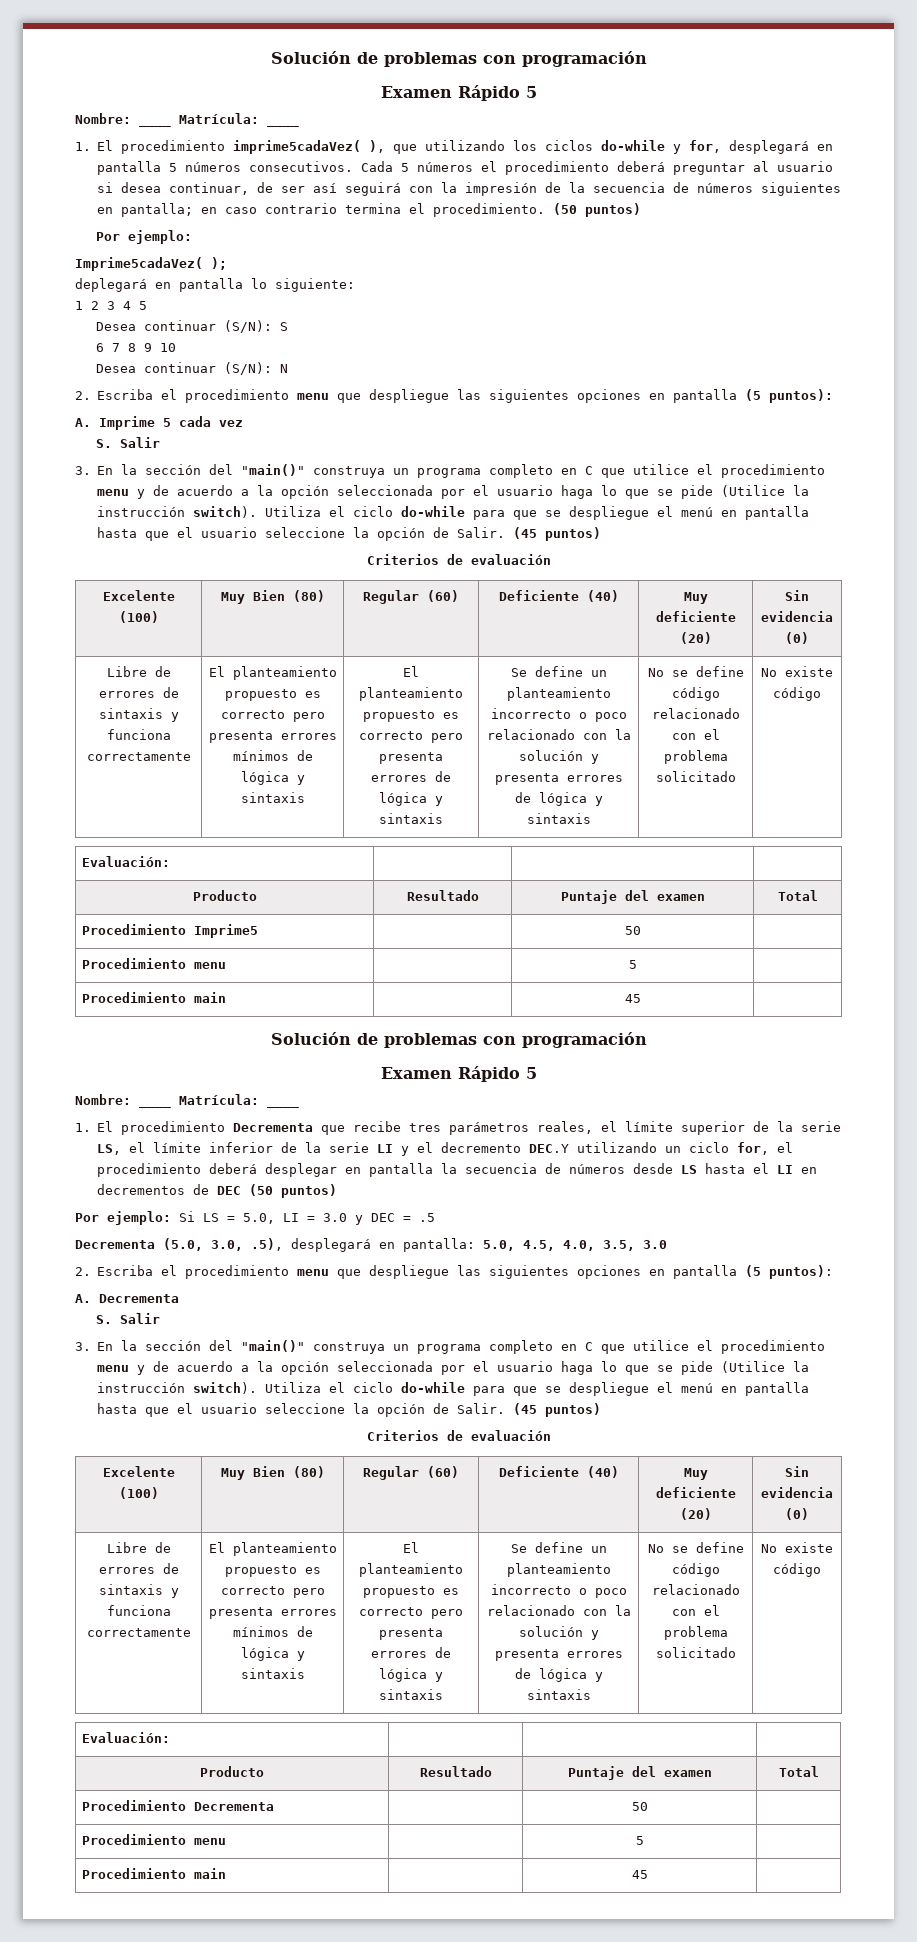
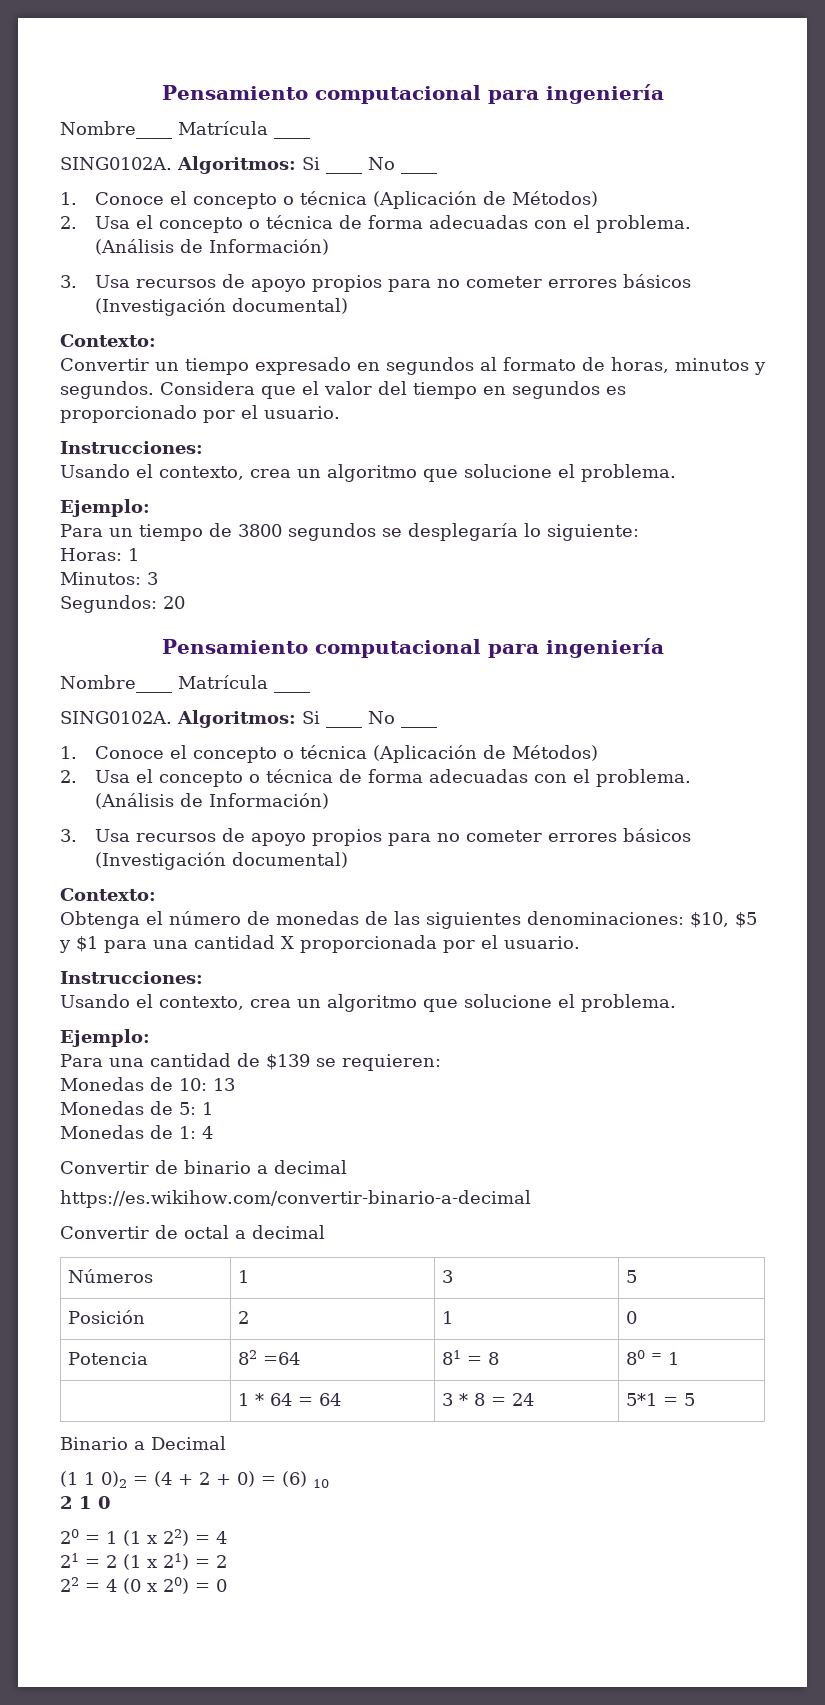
[270,51,647,67] [380,85,537,101] [75,113,131,124] [139,124,171,127] [179,113,259,124] [267,124,299,127] [75,140,834,154] [97,161,834,175] [97,182,842,196] [97,203,642,217] [95,230,192,244] [75,257,227,271] [75,278,243,292] Solución de problemas con programación // Examen Rápido 5 // Nombre: ____ Matrícula: ____ // 1. El procedimiento imprime5cadaVez( ), que utilizando los ciclos do-while y for, desplegará en pantalla 5 números consecutivos. Cada 5 números el procedimiento deberá preguntar al usuario si desea continuar, de ser así seguirá con la impresión de la secuencia de números siguientes en pantalla; en caso contrario termina el procedimiento. (50 puntos) // Por ejemplo: // Imprime5cadaVez( ); // deplegará en pantalla -> [161,84,664,104] [60,121,268,139] [274,135,310,139] [60,156,320,174] [326,170,362,174] [368,157,395,170] [401,170,437,174] [60,191,599,209] [60,215,692,233] [95,239,330,255] [60,274,692,292] [95,298,349,316] [60,334,156,347] [60,357,766,375] [60,381,626,399] [60,405,340,423] [60,441,203,454] [60,464,676,482] [60,499,150,517] [60,523,518,541] Pensamiento computacional para ingeniería // Nombre____ Matrícula ____ // SING0102A. Algoritmos: Si ____ No ____ // 1. Conoce el concepto o técnica (Aplicación de Métodos) // 2. Usa el concepto o técnica de forma adecuadas con el problema. (Análisis de Información) // 3. Usa recursos de apoyo propios para no cometer errores básicos (Investigación documental) // Contexto: // Convertir un tiempo expresado en segundos al formato de horas, minutos y segundos. Considera que el valor del tiempo en segundos es proporcionado por el usuario. // Instrucciones: // Usando el contexto, crea un algoritmo que solucione el problema. // Ejemplo: // Para un tiempo de 3800 segundos se desplegaría
[75,301,147,310] [95,320,288,333] [95,343,176,352] [95,362,288,375] [75,389,834,403] [75,416,243,430] [95,437,160,448] [75,464,826,478] [97,485,810,499] [97,506,810,520] [97,527,602,541] [366,554,551,565] [102,590,175,601] [118,611,159,623] [220,590,325,604] [363,590,459,604] [498,590,619,602] [683,592,708,604] [655,611,736,622] [679,632,712,644] [785,590,809,601] [761,611,833,622] [785,632,809,644] [106,666,171,677] [98,687,179,698] [98,708,179,722] [106,729,171,740] [86,752,191,761] [208,666,337,680] [224,689,321,701] [220,710,325,722] [208,731,337,743] [232,750,313,761] [240,771,305,785] [240,792,305,803] [403,666,419,677] [359,687,463,701] [363,710,459,722] [359,731,463,743] [379,752,443,764] [371,771,451,782] [379,792,443,806] [379,813,443,824] [510,666,607,677] [506,687,611,701] [490,708,627,722] [486,729,631,740] [518,750,599,764] [494,773,623,785] [514,792,603,806] [526,813,591,824] [647,666,744,677] [671,687,720,701] [651,708,740,719] [671,729,720,740] [663,750,728,764] [655,771,736,782] [761,666,833,677] [773,687,821,701] [81,856,170,867] [192,890,257,901] [406,890,479,901] [560,890,705,904] [777,890,818,901] [81,924,258,938] [624,926,641,935] [81,958,226,969] [628,960,637,969] [81,992,226,1003] [624,994,641,1003] [270,1032,647,1048] [380,1066,537,1082] [75,1094,131,1105] [139,1105,171,1108] [179,1094,259,1105] [267,1105,299,1108] [75,1121,842,1135] [97,1142,794,1156] [97,1163,818,1177] [97,1184,338,1198] [75,1211,435,1225] [75,1238,667,1252] [75,1265,834,1279] [75,1294,179,1303] [95,1313,160,1324] [75,1340,826,1354] [97,1361,810,1375] [97,1382,810,1396] [97,1403,602,1417] [366,1430,551,1441] [102,1466,175,1477] [118,1487,159,1499] [220,1466,325,1480] [363,1466,459,1480] [498,1466,619,1478] [683,1468,708,1480] [655,1487,736,1498] [679,1508,712,1520] [785,1466,809,1477] [761,1487,833,1498] [785,1508,809,1520] [106,1542,171,1553] [98,1563,179,1574] [98,1584,179,1598] [106,1605,171,1616] [86,1628,191,1637] [208,1542,337,1556] [224,1565,321,1577] [220,1586,325,1598] [208,1607,337,1619] [232,1626,313,1637] [240,1647,305,1661] [240,1668,305,1679] [403,1542,419,1553] [359,1563,463,1577] [363,1586,459,1598] [359,1607,463,1619] [379,1628,443,1640] [371,1647,451,1658] [379,1668,443,1682] [379,1689,443,1700] [510,1542,607,1553] [506,1563,611,1577] [490,1584,627,1598] [486,1605,631,1616] [518,1626,599,1640] [494,1649,623,1661] [514,1668,603,1682] [526,1689,591,1700] [647,1542,744,1553] [671,1563,720,1577] [651,1584,740,1595] [671,1605,720,1616] [663,1626,728,1640] [655,1647,736,1658] [761,1542,833,1553] [773,1563,821,1577] [81,1732,170,1743] [200,1766,264,1777] [419,1766,492,1777] [567,1766,712,1780] [778,1766,819,1777] [81,1800,274,1811] [631,1802,648,1811] [81,1834,226,1845] [635,1836,644,1845] [81,1868,226,1879] [631,1870,648,1879] 1 2 3 4 5 // Desea continuar (S/N): S // 6 7 8 9 10 // Desea continuar (S/N): N // 2. Escriba el procedimiento menu que despliegue las siguientes opciones en pantalla (5 puntos): // A. Imprime 5 cada vez // S. Salir // 3. En la sección del "main()" construya un programa completo en C que utilice el procedimiento menu y de acuerdo a la opción seleccionada por el usuario haga lo que se pide (Utilice la instrucción switch). Utiliza el ciclo do-while para que se despliegue el menú en pantalla hasta que el usuario seleccione la opción de Salir. (45 puntos) // Criterios de evaluación // Excelente (100) | Muy Bien (80) | Regular (60) | Deficiente (40) | Muy deficiente (20) | Sin evidencia (0) // Libre de errores de sintaxis y funciona correctamente | El planteamiento propuesto es correcto pero presenta errores mínimos de lógica y sintaxis | El planteamiento propuesto es correcto pero presenta errores de lógica y sintaxis | Se define un planteamiento incorrecto o poco relacionado con la solución y presenta errores de lógica y sintaxis | No se define código relacionado con el problema solicitado | No existe código // Evaluación: | | | // Producto | Resultado | Puntaje del examen | Total // Procedimiento Imprime5 | | 50 | // Procedimiento menu | | 5 | // Procedimiento main | | 45 | // Solución de problemas con programación // Examen Rápido 5 // Nombre: ____ Matrícula: ____ // 1. El procedimiento Decrementa que recibe tres parámetros reales, el límite superior de la serie LS, el límite inferior de la serie LI y el decremento DEC.Y utilizando un ciclo for, el procedimiento deberá desplegar en pantalla la secuencia de números desde LS hasta el LI en decrementos de DEC (50 puntos) // Por ejemplo: Si LS = 5.0, LI = 3.0 y DEC = .5 // Decrementa (5.0, 3.0, .5), desplegará en pantalla: 5.0, 4.5, 4.0, 3.5, 3.0 // 2. Escriba el procedimiento menu que despliegue las siguientes opciones en pantalla (5 puntos): // A. Decrementa // S. Salir // 3. En la sección del "main()" construya un programa completo en C que utilice el procedimiento menu y de acuerdo a la opción seleccionada por el usuario haga lo que se pide (Utilice la instrucción switch). Utiliza el ciclo do-while para que se despliegue el menú en pantalla hasta que el usuario seleccione la opción de Salir. (45 puntos) // Criterios de evaluación // Excelente (100) | Muy Bien (80) | Regular (60) | Deficiente (40) | Muy deficiente (20) | Sin evidencia (0) // Libre de errores de sintaxis y funciona correctamente | El planteamiento propuesto es correcto pero presenta errores mínimos de lógica y sintaxis | El planteamiento propuesto es correcto pero presenta errores de lógica y sintaxis | Se define un planteamiento incorrecto o poco relacionado con la solución y presenta errores de lógica y sintaxis | No se define código relacionado con el problema solicitado | No existe código // Evaluación: | | | // Producto | Resultado | Puntaje del examen | Total // Procedimiento Decrementa | | 50 | // Procedimiento menu | | 5 | // Procedimiento main | | 45 | -> [60,548,139,561] [60,572,158,585] [60,595,185,613] [161,638,664,658] [60,675,268,693] [274,689,310,693] [60,710,320,728] [326,724,362,728] [368,711,395,724] [401,724,437,728] [60,745,599,763] [60,769,692,787] [95,793,330,809] [60,828,692,846] [95,852,349,870] [60,888,156,901] [60,911,757,929] [59,935,580,953] [60,971,203,984] [60,994,676,1012] [60,1029,150,1047] [60,1053,441,1071] [60,1077,235,1091] [60,1101,213,1115] [60,1125,213,1139] [60,1160,347,1174] [60,1190,531,1208] [60,1225,325,1239] [67,1269,153,1283] [237,1270,249,1283] [441,1270,453,1283] [625,1270,637,1283] [67,1310,145,1324] [237,1311,249,1324] [441,1311,453,1324] [625,1311,637,1324] [67,1352,148,1365] [237,1350,300,1365] [441,1350,499,1365] [625,1350,679,1365] [237,1393,341,1406] [441,1393,534,1406] [625,1393,695,1406] [60,1436,226,1450] [60,1471,329,1488] [60,1496,111,1509] [60,1529,227,1546] [60,1553,227,1570] [60,1577,227,1594] Horas: 1 // Minutos: 3 // Segundos: 20 // Pensamiento computacional para ingeniería // Nombre____ Matrícula ____ // SING0102A. Algoritmos: Si ____ No ____ // 1. Conoce el concepto o técnica (Aplicación de Métodos) // 2. Usa el concepto o técnica de forma adecuadas con el problema. (Análisis de Información) // 3. Usa recursos de apoyo propios para no cometer errores básicos (Investigación documental) // Contexto: // Obtenga el número de monedas de las siguientes denominaciones: $10, $5 y $1 para una cantidad X proporcionada por el usuario. // Instrucciones: // Usando el contexto, crea un algoritmo que solucione el problema. // Ejemplo: // Para una cantidad de $139 se requieren: // Monedas de 10: 13 // Monedas de 5: 1 // Monedas de 1: 4 // Convertir de binario a decimal // https://es.wikihow.com/convertir-binario-a-decimal // Convertir de octal a decimal // Números | 1 | 3 | 5 // Posición | 2 | 1 | 0 // Potencia | 82 =64 | 81 = 8 | 80 = 1 // | 1 * 64 = 64 | 3 * 8 = 24 | 5*1 = 5 // Binario a Decimal // (1 1 0)2 = (4 + 2 + 0) = (6) 10 // 2 1 0 // 20 = 1 (1 x 22) = 4 // 21 = 2 (1 x 21) = 2 // 22 = 4 (0 x 20) = 0

